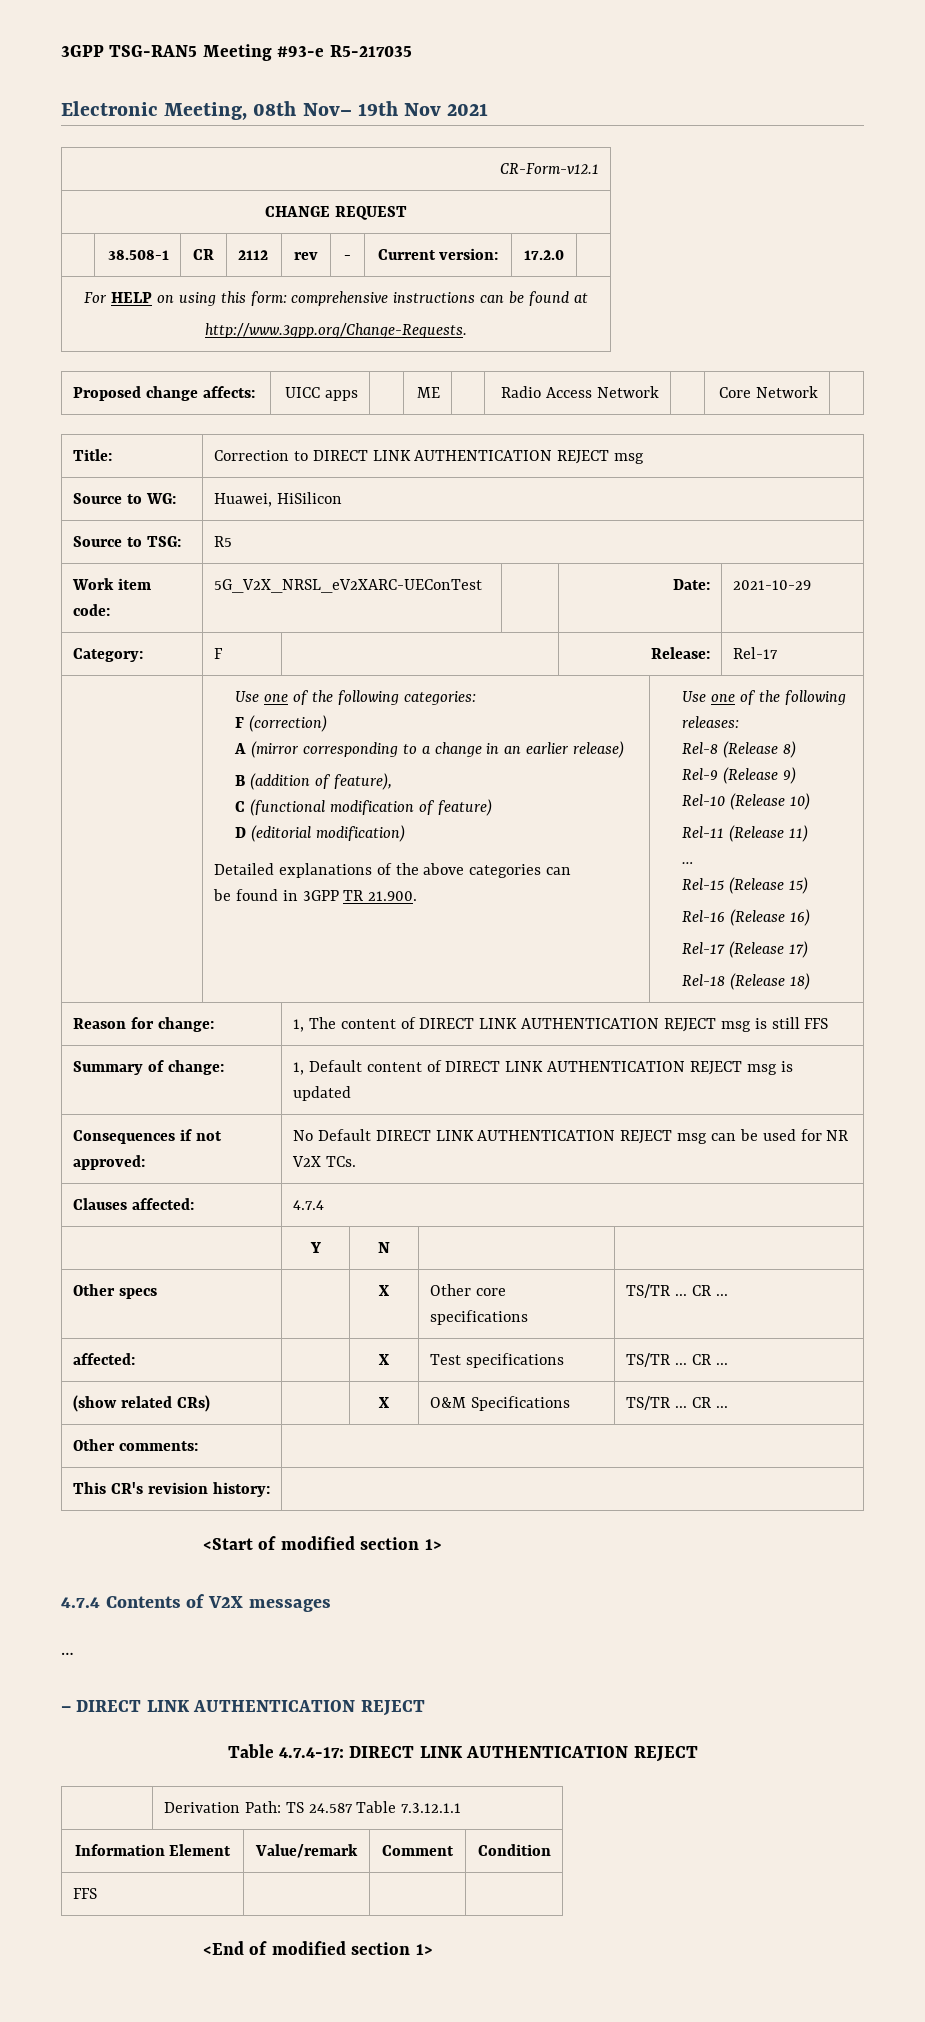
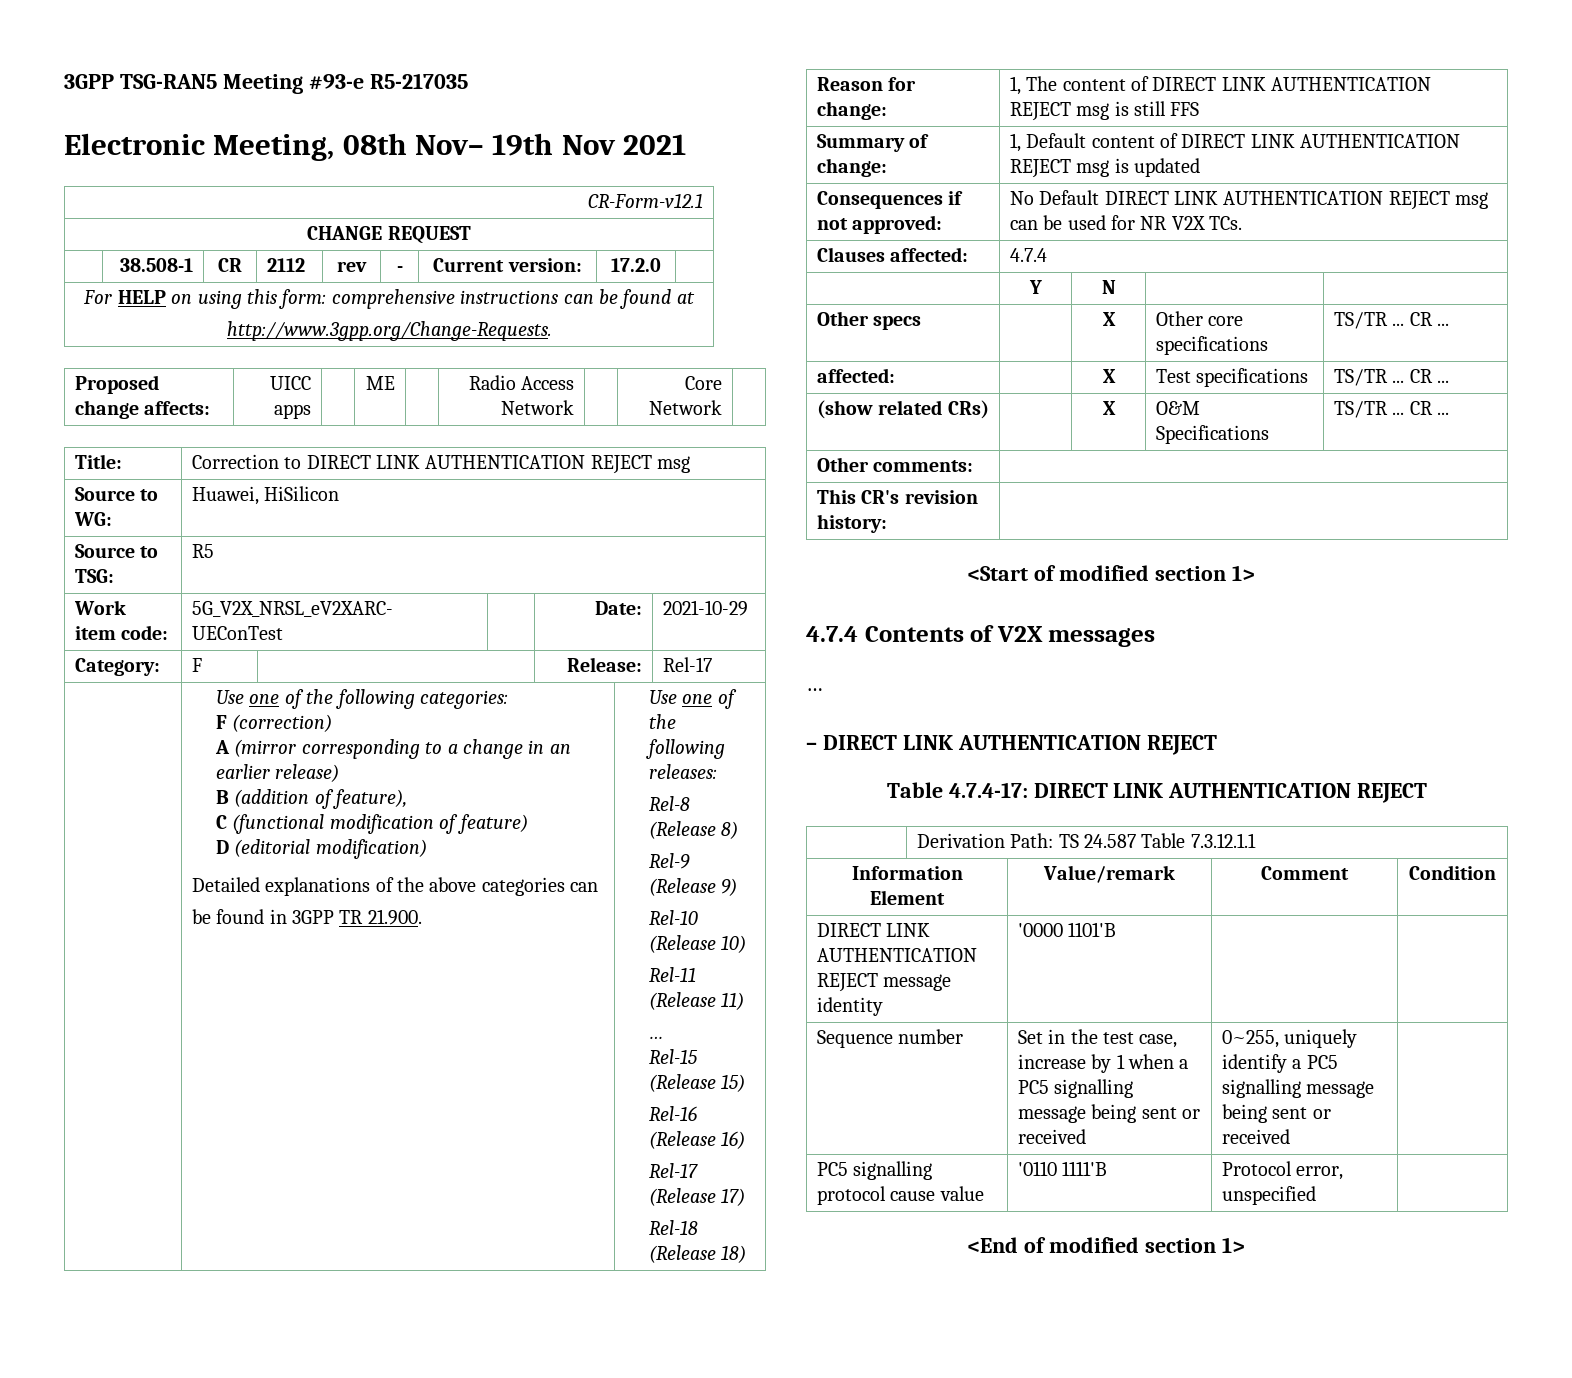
[72,1888,97,1899] FFS | | -> [816,923,931,937] [816,948,977,962] [816,973,952,992] [816,997,883,1016] [1017,922,1117,937] [816,1029,964,1048] [1017,1029,1178,1048] [1017,1054,1189,1073] [1017,1079,1134,1098] [1017,1104,1201,1123] [1017,1129,1086,1144] [1221,1029,1358,1048] [1221,1054,1338,1073] [1221,1079,1375,1098] [1221,1104,1331,1123] [1221,1129,1290,1144] [816,1161,933,1180] [816,1186,984,1205] [1017,1161,1108,1176] [1221,1161,1344,1180] [1221,1186,1316,1205] DIRECT LINK AUTHENTICATION REJECT message identity | '0000 1101'B | | // Sequence number | Set in the test case, increase by 1 when a PC5 signalling message being sent or received | 0~255, uniquely identify a PC5 signalling message being sent or received | // PC5 signalling protocol cause value | '0110 1111'B | Protocol error, unspecified

